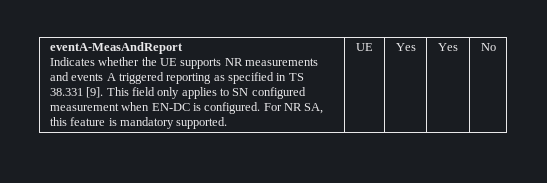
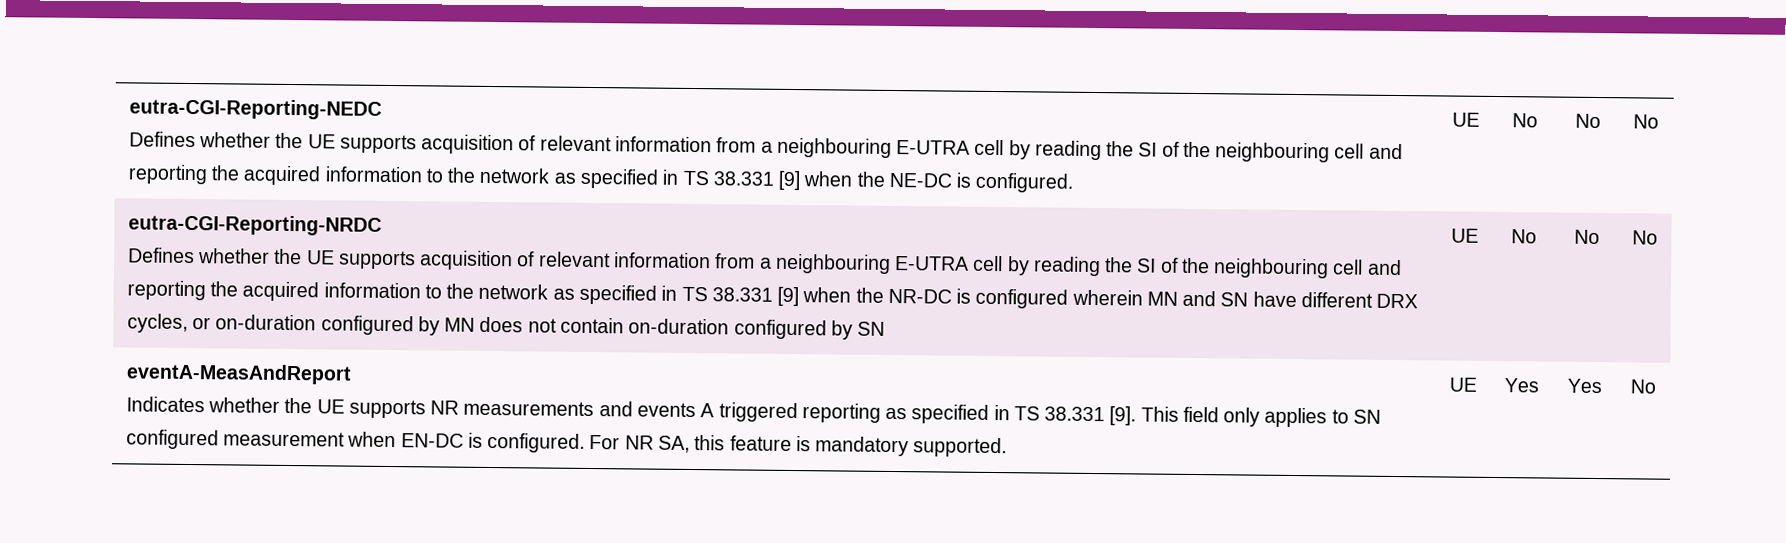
(49, 48) none -> [128,98,382,120] [128,131,1403,163] [127,164,1074,193] [1451,112,1480,127] [1511,113,1538,128] [1574,113,1601,129] [1633,114,1659,129] [127,214,382,236] [127,247,1402,279] [126,280,1419,309] [126,313,886,340] [1450,228,1479,243] [1510,229,1537,244] [1573,229,1600,245] [1632,230,1658,245] eutra-CGI-Reporting-NEDC // Defines whether the UE supports acquisition of relevant information from a neighbouring E-UTRA cell by reading the SI of the neighbouring cell and reporting the acquired information to the network as specified in TS 38.331 [9] when the NE-DC is configured. | UE | No | No | No // eutra-CGI-Reporting-NRDC // Defines whether the UE supports acquisition of relevant information from a neighbouring E-UTRA cell by reading the SI of the neighbouring cell and reporting the acquired information to the network as specified in TS 38.331 [9] when the NR-DC is configured wherein MN and SN have different DRX cycles, or on-duration configured by MN does not contain on-duration configured by SN | UE | No | No | No //

